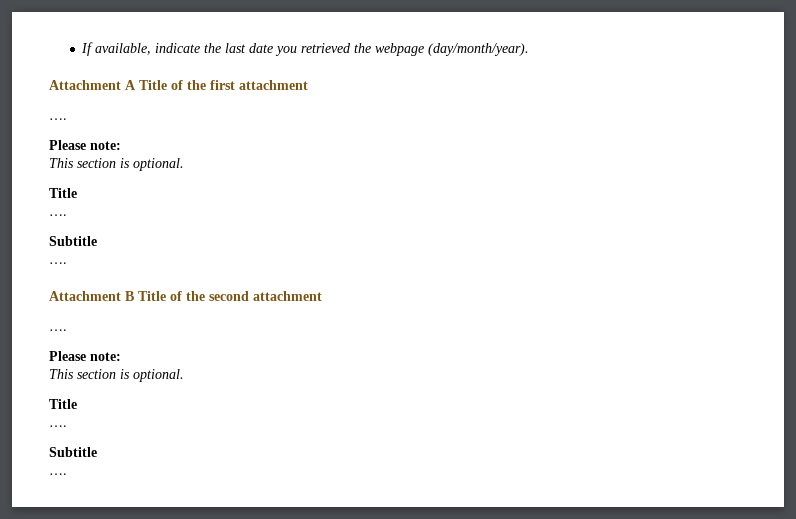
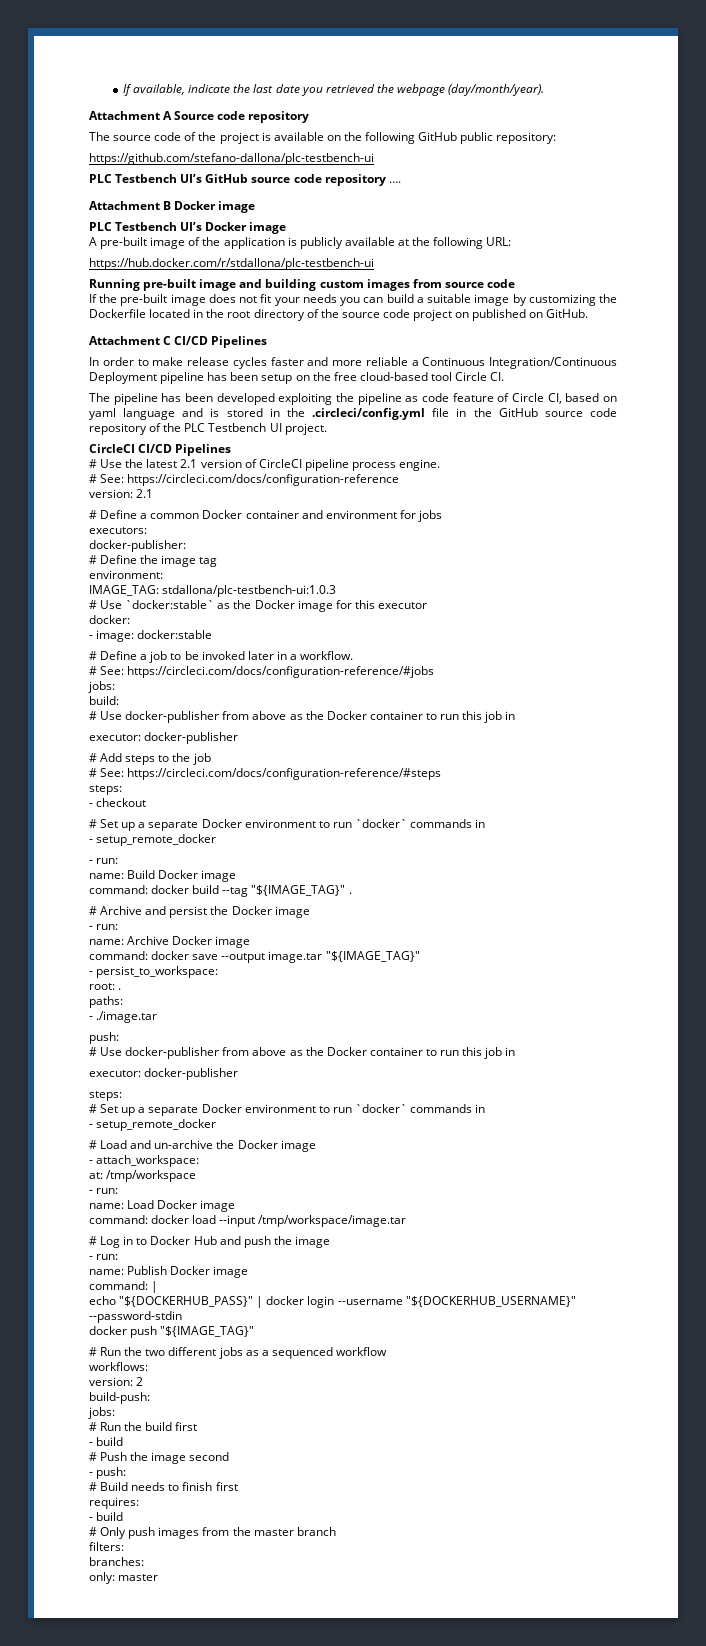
[139,80,308,90] [49,118,67,120] [49,140,121,150] [49,158,184,171] [49,188,77,198] [49,214,67,216] [49,236,97,246] [49,262,67,264] [49,291,322,301] [49,329,67,331] [49,351,121,361] [49,369,184,382] [49,399,77,409] [49,425,67,427] [49,447,97,457] [49,473,67,475] Title of the first attachment // …. // Please note: // This section is optional. // Title // …. // Subtitle // …. // Attachment B Title of the second attachment // …. // Please note: // This section is optional. // Title // …. // Subtitle // …. -> [174,111,310,123] [89,132,557,144] [89,153,374,165] [89,174,401,186] [89,201,256,213] [89,222,287,234] [89,237,512,249] [89,258,374,270] [89,279,515,291] [89,294,617,306] [89,309,589,321] [89,336,268,348] [89,357,617,369] [89,372,505,384] [89,393,618,405] [89,408,617,420] [89,423,327,435] [89,444,232,456] [89,459,441,471] [89,474,400,486] [89,489,154,498] [89,510,442,522] [89,527,147,534] [89,540,186,552] [89,555,218,567] [89,570,163,579] [89,585,337,597] [89,600,427,612] [89,615,130,624] [89,630,213,642] [89,651,354,663] [89,666,435,678] [88,681,115,693] [89,696,119,705] [89,711,516,723] [89,732,239,744] [89,753,211,765] [89,768,442,780] [89,785,122,795] [89,798,147,807] [89,819,486,831] [89,834,217,846] [89,858,119,864] [89,870,237,882] [89,885,352,897] [89,906,310,918] [89,924,119,930] [89,936,251,948] [89,951,420,963] [89,966,219,978] [89,983,122,990] [89,996,123,1008] [89,1011,158,1023] [89,1032,119,1044] [89,1047,516,1059] [89,1068,239,1080] [89,1091,122,1101] [89,1104,486,1116] [89,1119,217,1131] [89,1140,316,1152] [89,1155,200,1167] [89,1170,197,1182] [89,1188,119,1194] [89,1200,236,1212] [89,1215,407,1227] [89,1236,330,1248] [89,1254,119,1260] [89,1266,249,1278] [89,1281,159,1293] [89,1296,576,1308] [89,1311,182,1323] [89,1326,255,1338] [89,1347,387,1359] [89,1362,148,1371] [89,1377,144,1386] [89,1392,150,1404] [88,1407,115,1419] [89,1422,198,1431] [89,1437,124,1446] [89,1452,230,1464] [89,1467,127,1479] [89,1482,238,1491] [89,1497,139,1509] [89,1512,124,1521] [89,1527,336,1539] [89,1542,124,1551] [89,1557,144,1566] [89,1572,159,1584] Source code repository // The source code of the project is available on the following GitHub public repository: // https://github.com/stefano-dallona/plc-testbench-ui // PLC Testbench UI’s GitHub source code repository …. // Attachment B Docker image // PLC Testbench UI’s Docker image // A pre-built image of the application is publicly available at the following URL: // https://hub.docker.com/r/stdallona/plc-testbench-ui // Running pre-built image and building custom images from source code // If the pre-built image does not fit your needs you can build a suitable image by customizing the Dockerfile located in the root directory of the source code project on published on GitHub. // Attachment C CI/CD Pipelines // In order to make release cycles faster and more reliable a Continuous Integration/Continuous Deployment pipeline has been setup on the free cloud-based tool Circle CI. // The pipeline has been developed exploiting the pipeline as code feature of Circle CI, based on yaml language and is stored in the .circleci/config.yml file in the GitHub source code repository of the PLC Testbench UI project. // CircleCI CI/CD Pipelines // # Use the latest 2.1 version of CircleCI pipeline process engine. // # See: https://circleci.com/docs/configuration-reference // version: 2.1 // # Define a common Docker container and environment for jobs // executors: // docker-publisher: // # Define the image tag // environment: // IMAGE_TAG: stdallona/plc-testbench-ui:1.0.3 // # Use `docker:stable` as the Docker image for this executor // docker: // - image: docker:stable // # Define a job to be invoked later in a workflow. // # See: https://circleci.com/docs/configuration-reference/#jobs // jobs: // build: // # Use docker-publisher from above as the Docker container to run this job in // executor: docker-publisher // # Add steps to the job // # See: https://circleci.com/docs/configuration-reference/#steps // steps: // - checkout // # Set up a separate Docker environment to run `docker` commands in // - setup_remote_docker // - run: // name: Build Docker image // command: docker build --tag "${IMAGE_TAG}" . // # Archive and persist the Docker image // - run: // name: Archive Docker image // command: docker save --output image.tar "${IMAGE_TAG}" // - persist_to_workspace: // root: . // paths: // - ./image.tar // push: // # Use docker-publisher from above as the Docker container to run this job in // executor: docker-publisher // steps: // # Set up a separate Docker environment to run `docker` commands in // - setup_remote_docker // # Load and un-archive the Docker image // - attach_workspace: // at: /tmp/workspace // - run: // name: Load Docker image // command: docker load --input /tmp/workspace/image.tar // # Log in to Docker Hub and push the image // - run: // name: Publish Docker image // command: | // echo "${DOCKERHUB_PASS}" | docker login --username "${DOCKERHUB_USERNAME}" --password-stdin // docker push "${IMAGE_TAG}" // # Run the two different jobs as a sequenced workflow // workflows: // version: 2 // build-push: // jobs: // # Run the build first // - build // # Push the image second // - push: // # Build needs to finish first // requires: // - build // # Only push images from the master branch // filters: // branches: // only: master

